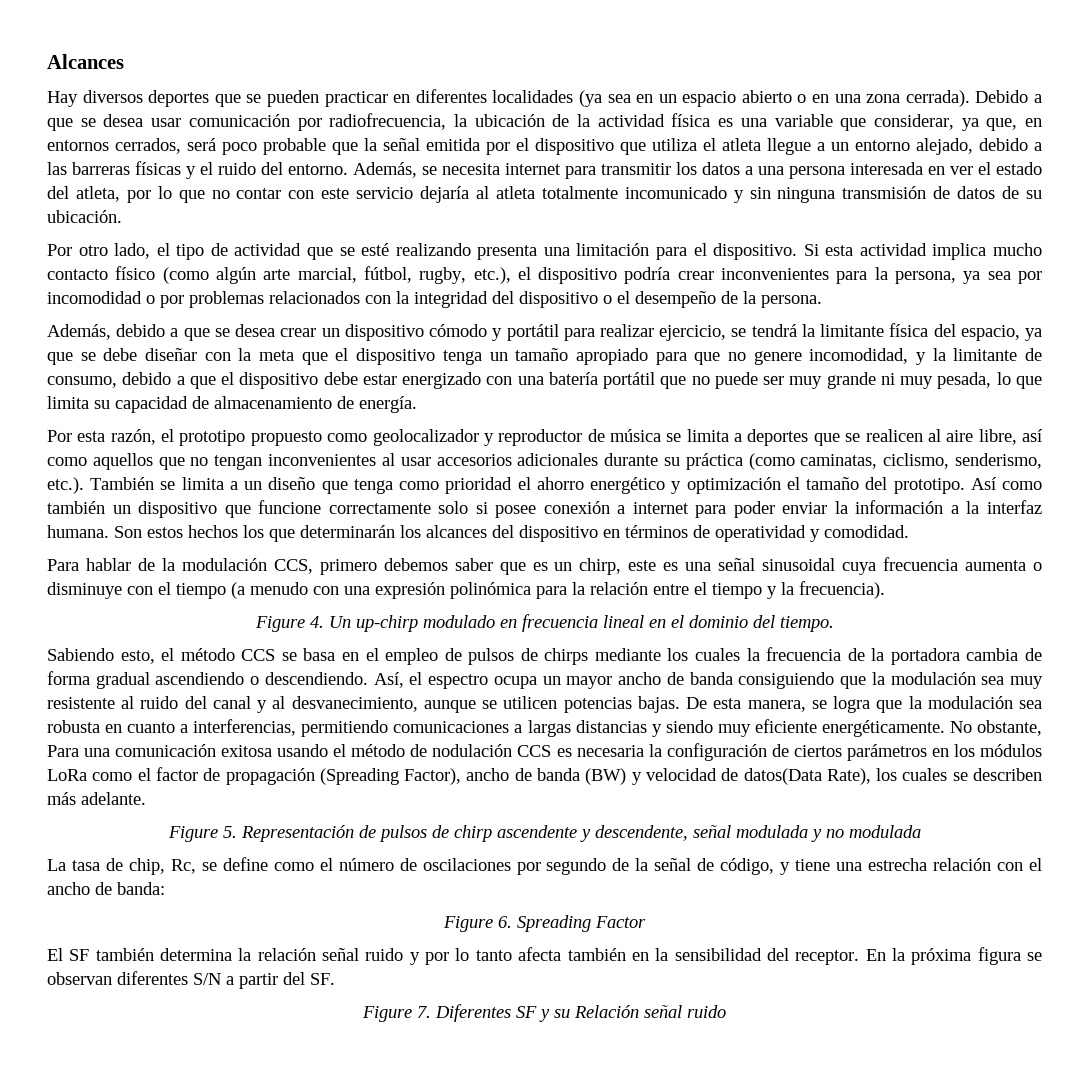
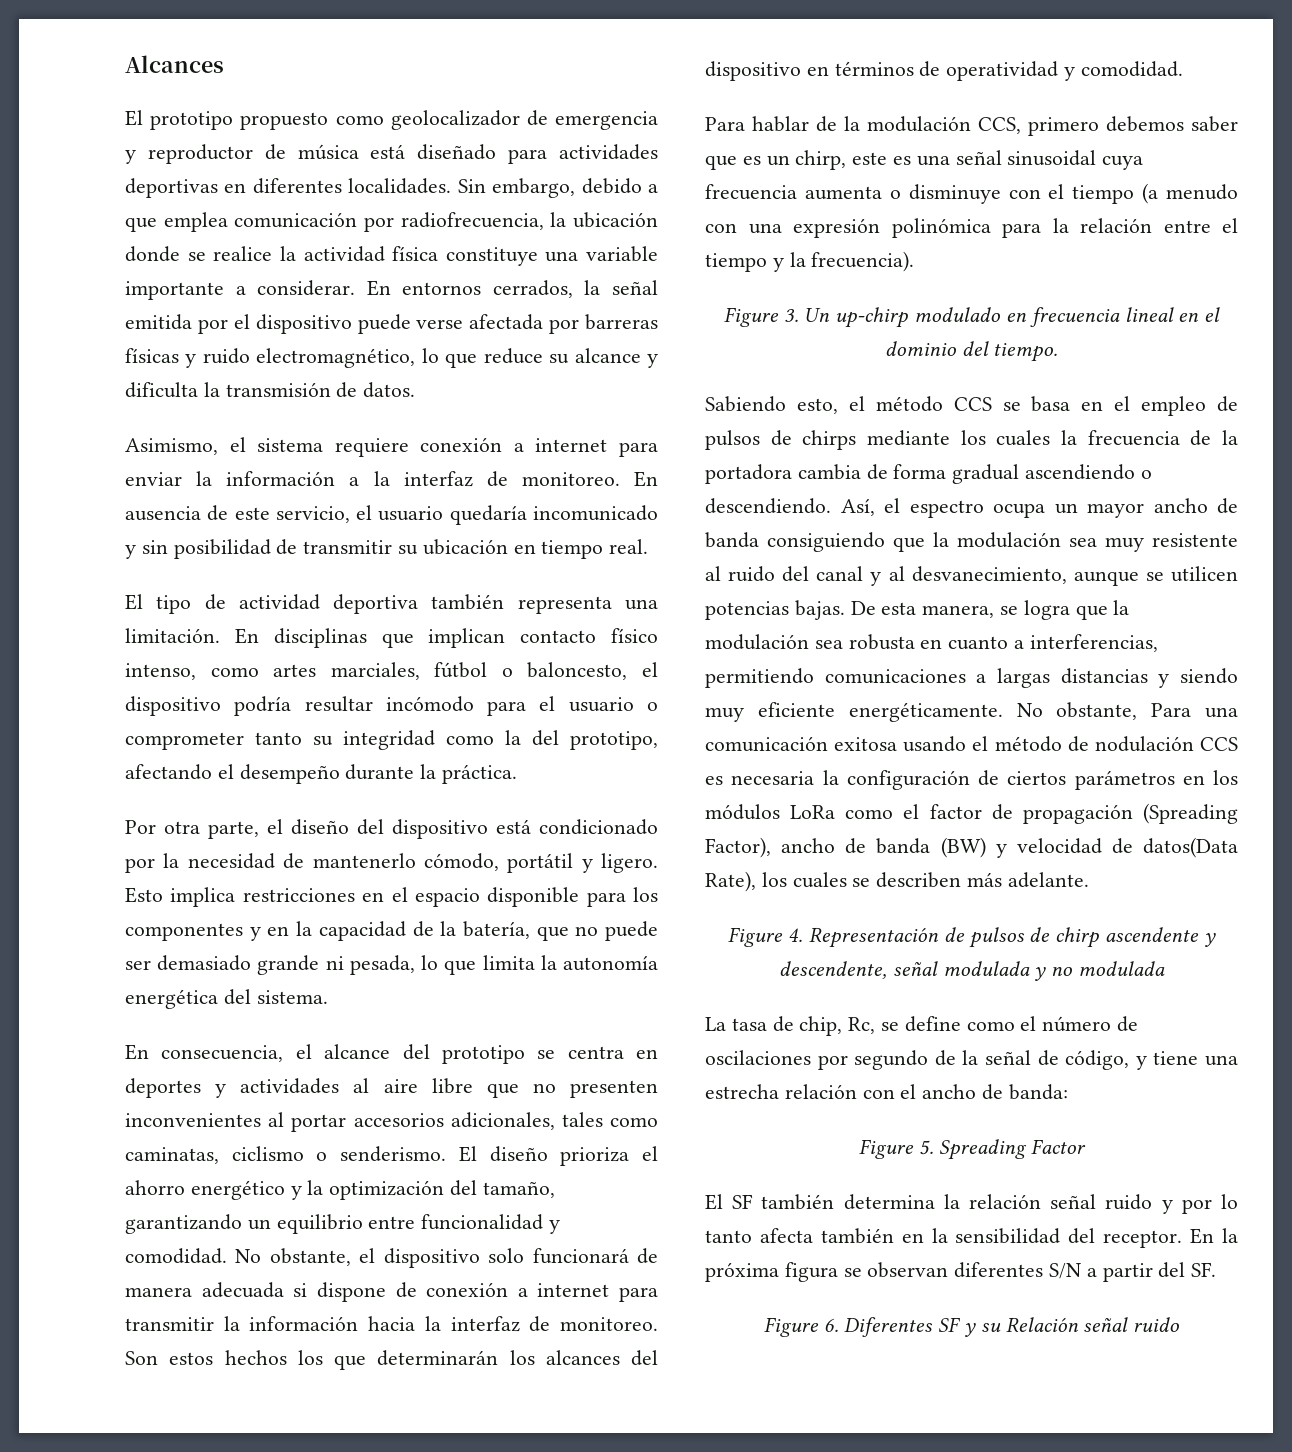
[47,89,1043,107] [47,114,182,131] Hay diversos deportes que se pueden practicar en diferentes localidades (ya sea en un espacio abierto o en una zona cerrada). Debido a que se desea usar -> [125,110,658,130] [125,144,658,164] [125,178,659,198] [125,212,228,232] El prototipo propuesto como geolocalizador de emergencia y reproductor de música está diseñado para actividades deportivas en diferentes localidades. Sin embargo, debido a que emplea
[552,114,570,127] de -> [125,246,273,262] donde se realice
[718,118,734,127] es -> [445,247,538,266] constituye
[840,114,1043,131] [47,138,358,155] que considerar, ya que, en entornos cerrados, será poco probable que -> [125,280,573,300] importante a considerar. En entornos cerrados,
[620,138,1042,155] [47,161,1042,179] [47,186,1042,203] [47,210,122,223] [47,243,1042,260] [47,266,1042,284] [47,291,822,308] [47,323,1043,341] [47,348,1042,365] [47,372,1042,389] [47,396,417,413] [47,429,1042,446] [47,453,1042,470] [47,477,1042,494] [47,500,775,518] que utiliza el atleta llegue a un entorno alejado, debido a las barreras físicas y el ruido del entorno. Además, se necesita internet para transmitir los datos a una persona interesada en ver el estado del atleta, por lo que no contar con este servicio dejaría al atleta totalmente incomunicado y sin ninguna transmisión de datos de su ubicación. // Por otro lado, el tipo de actividad que se esté realizando presenta una limitación para el dispositivo. Si esta actividad implica mucho contacto físico (como algún arte marcial, fútbol, rugby, etc.), el dispositivo podría crear inconvenientes para la persona, ya sea por incomodidad o por problemas relacionados con la integridad del dispositivo o el desempeño de la persona. // Además, debido a que se desea crear un dispositivo cómodo y portátil para realizar ejercicio, se tendrá la limitante física del espacio, ya que se debe diseñar con la meta que el dispositivo tenga un tamaño apropiado para que no genere incomodidad, y la limitante de consumo, debido a que el dispositivo debe estar energizado con una batería portátil que no puede ser muy grande ni muy pesada, lo que limita su capacidad de almacenamiento de energía. // Por esta razón, el prototipo propuesto como geolocalizador y reproductor de música se limita a deportes que se realicen al aire libre, así como aquellos que no tengan inconvenientes al usar accesorios adicionales durante su práctica (como caminatas, ciclismo, senderismo, etc.). También se limita a un diseño que tenga como prioridad el ahorro energético y optimización el tamaño del prototipo. Así como también un dispositivo que funcione correctamente solo si posee conexión a internet para poder -> [357,314,658,334] [125,348,659,368] [125,382,416,398] [125,437,658,457] puede verse afectada por barreras físicas y ruido electromagnético, lo que reduce su alcance y dificulta la transmisión de datos. // Asimismo, el sistema requiere conexión a internet para
[47,525,109,538] humana. -> [486,471,658,487] [125,505,658,525] [125,539,649,559] [125,594,658,614] [125,628,658,648] [125,662,658,680] [125,696,658,716] [125,730,658,750] [125,764,518,784] [125,819,658,839] [125,853,658,873] [125,887,658,907] [125,921,658,941] [125,955,658,975] [125,989,328,1009] [125,1044,658,1064] [125,1078,658,1098] [125,1112,658,1132] [125,1146,658,1166] [125,1180,555,1200] [125,1214,561,1234] [125,1248,659,1268] [125,1282,658,1302] [125,1316,658,1332] de monitoreo. En ausencia de este servicio, el usuario quedaría incomunicado y sin posibilidad de transmitir su ubicación en tiempo real. // El tipo de actividad deportiva también representa una limitación. En disciplinas que implican contacto físico intenso, como artes marciales, fútbol o baloncesto, el dispositivo podría resultar incómodo para el usuario o comprometer tanto su integridad como la del prototipo, afectando el desempeño durante la práctica. // Por otra parte, el diseño del dispositivo está condicionado por la necesidad de mantenerlo cómodo, portátil y ligero. Esto implica restricciones en el espacio disponible para los componentes y en la capacidad de la batería, que no puede ser demasiado grande ni pesada, lo que limita la autonomía energética del sistema. // En consecuencia, el alcance del prototipo se centra en deportes y actividades al aire libre que no presenten inconvenientes al portar accesorios adicionales, tales como caminatas, ciclismo o senderismo. El diseño prioriza el ahorro energético y la optimización del tamaño, garantizando un equilibrio entre funcionalidad y comodidad. No obstante, el dispositivo solo funcionará de manera adecuada si dispone de conexión a internet para transmitir la información hacia la interfaz de monitoreo.
[309,616,324,628] 4. -> [783,309,799,322] 3.
[222,826,237,838] 5. -> [788,928,804,942] 4.
[498,916,512,928] 6. -> [918,1140,934,1155] 5.
[417,1006,431,1018] 7. -> [823,1318,839,1332] 6.

